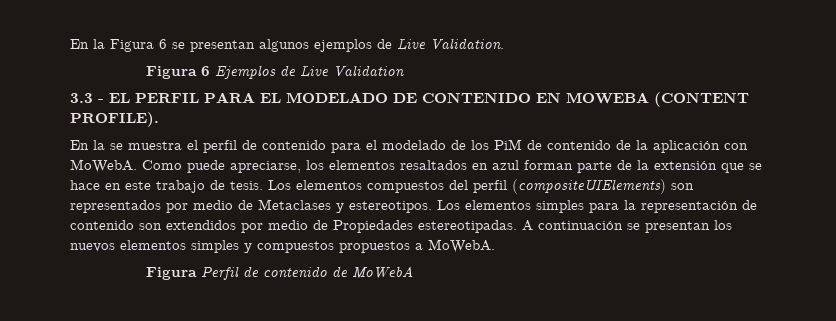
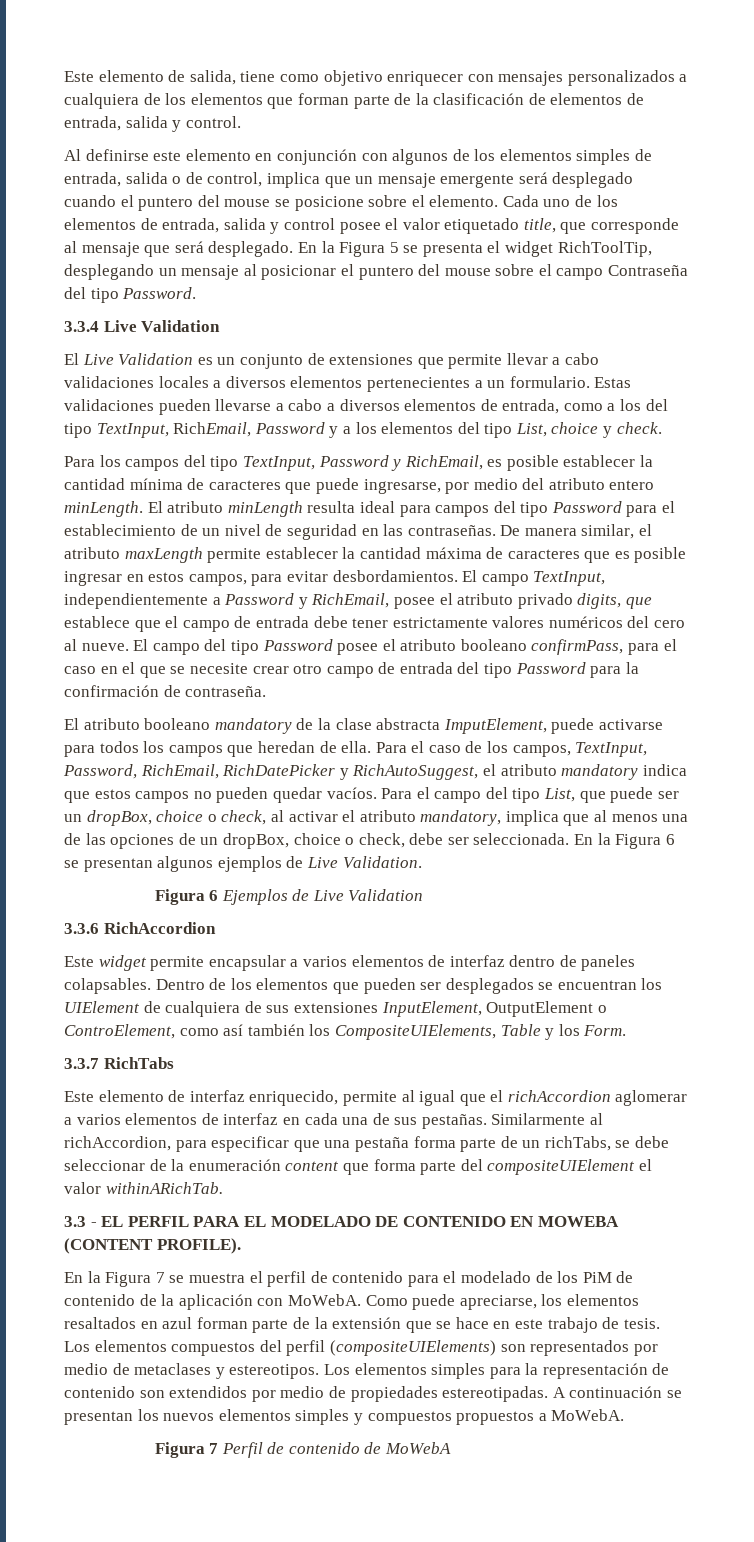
(70, 44) none -> [64,70,688,86] [64,93,645,109] [64,116,241,132] [64,149,653,165] [64,172,634,188] [64,195,618,211] [64,218,680,234] [64,241,652,257] [64,264,689,280] [64,287,197,303] [64,320,221,332] [64,353,600,369] [64,376,632,392] [64,399,668,415] [64,422,662,438] [64,455,654,471] [64,478,655,494] [64,501,676,517] [64,524,653,540] [64,547,687,563] [64,570,606,586] [64,593,652,609] [64,616,686,632] [64,639,677,655] [64,662,639,678] [64,685,267,697] [64,718,663,734] [64,741,648,757] [63,764,687,780] [64,787,679,803] [64,810,689,826] [64,833,570,849] Este elemento de salida, tiene como objetivo enriquecer con mensajes personalizados a cualquiera de los elementos que forman parte de la clasificación de elementos de entrada, salida y control. // Al definirse este elemento en conjunción con algunos de los elementos simples de entrada, salida o de control, implica que un mensaje emergente será desplegado cuando el puntero del mouse se posicione sobre el elemento. Cada uno de los elementos de entrada, salida y control posee el valor etiquetado title, que corresponde al mensaje que será desplegado. En la Figura 5 se presenta el widget RichToolTip, desplegando un mensaje al posicionar el puntero del mouse sobre el campo Contraseña del tipo Password. // 3.3.4 Live Validation // El Live Validation es un conjunto de extensiones que permite llevar a cabo validaciones locales a diversos elementos pertenecientes a un formulario. Estas validaciones pueden llevarse a cabo a diversos elementos de entrada, como a los del tipo TextInput, RichEmail, Password y a los elementos del tipo List, choice y check. // Para los campos del tipo TextInput, Password y RichEmail, es posible establecer la cantidad mínima de caracteres que puede ingresarse, por medio del atributo entero minLength. El atributo minLength resulta ideal para campos del tipo Password para el establecimiento de un nivel de seguridad en las contraseñas. De manera similar, el atributo maxLength permite establecer la cantidad máxima de caracteres que es posible ingresar en estos campos, para evitar desbordamientos. El campo TextInput, independientemente a Password y RichEmail, posee el atributo privado digits, que establece que el campo de entrada debe tener estrictamente valores numéricos del cero al nueve. El campo del tipo Password posee el atributo booleano confirmPass, para el caso en el que se necesite crear otro campo de entrada del tipo Password para la confirmación de contraseña. // El atributo booleano mandatory de la clase abstracta ImputElement, puede activarse para todos los campos que heredan de ella. Para el caso de los campos, TextInput, Password, RichEmail, RichDatePicker y RichAutoSuggest, el atributo mandatory indica que estos campos no pueden quedar vacíos. Para el campo del tipo List, que puede ser un dropBox, choice o check, al activar el atributo mandatory, implica que al menos una de las opciones de un dropBox, choice o check, debe ser seleccionada.
(404, 71) none -> [64,922,216,934] [64,955,636,971] [64,978,663,994] [64,1001,607,1017] [64,1024,627,1040] [64,1057,174,1069] [64,1090,688,1106] [64,1113,604,1129] [64,1136,670,1152] [64,1159,652,1175] [64,1182,223,1194] // 3.3.6 RichAccordion // Este widget permite encapsular a varios elementos de interfaz dentro de paneles colapsables. Dentro de los elementos que pueden ser desplegados se encuentran los UIElement de cualquiera de sus extensiones InputElement, OutputElement o ControElement, como así también los CompositeUIElements, Table y los Form. // 3.3.7 RichTabs // Este elemento de interfaz enriquecido, permite al igual que el richAccordion aglomerar a varios elementos de interfaz en cada una de sus pestañas. Similarmente al richAccordion, para especificar que una pestaña forma parte de un richTabs, se debe seleccionar de la enumeración content que forma parte del compositeUIElement el valor withinARichTab.
(105, 145) none -> [105,1272,165,1287] Figura 7
[258,199,331,210] Metaclases -> [134,1363,212,1375] metaclases
[333,220,413,233] Propiedades -> [350,1386,438,1402] propiedades
(197, 273) none -> [209,1443,219,1454] 7

